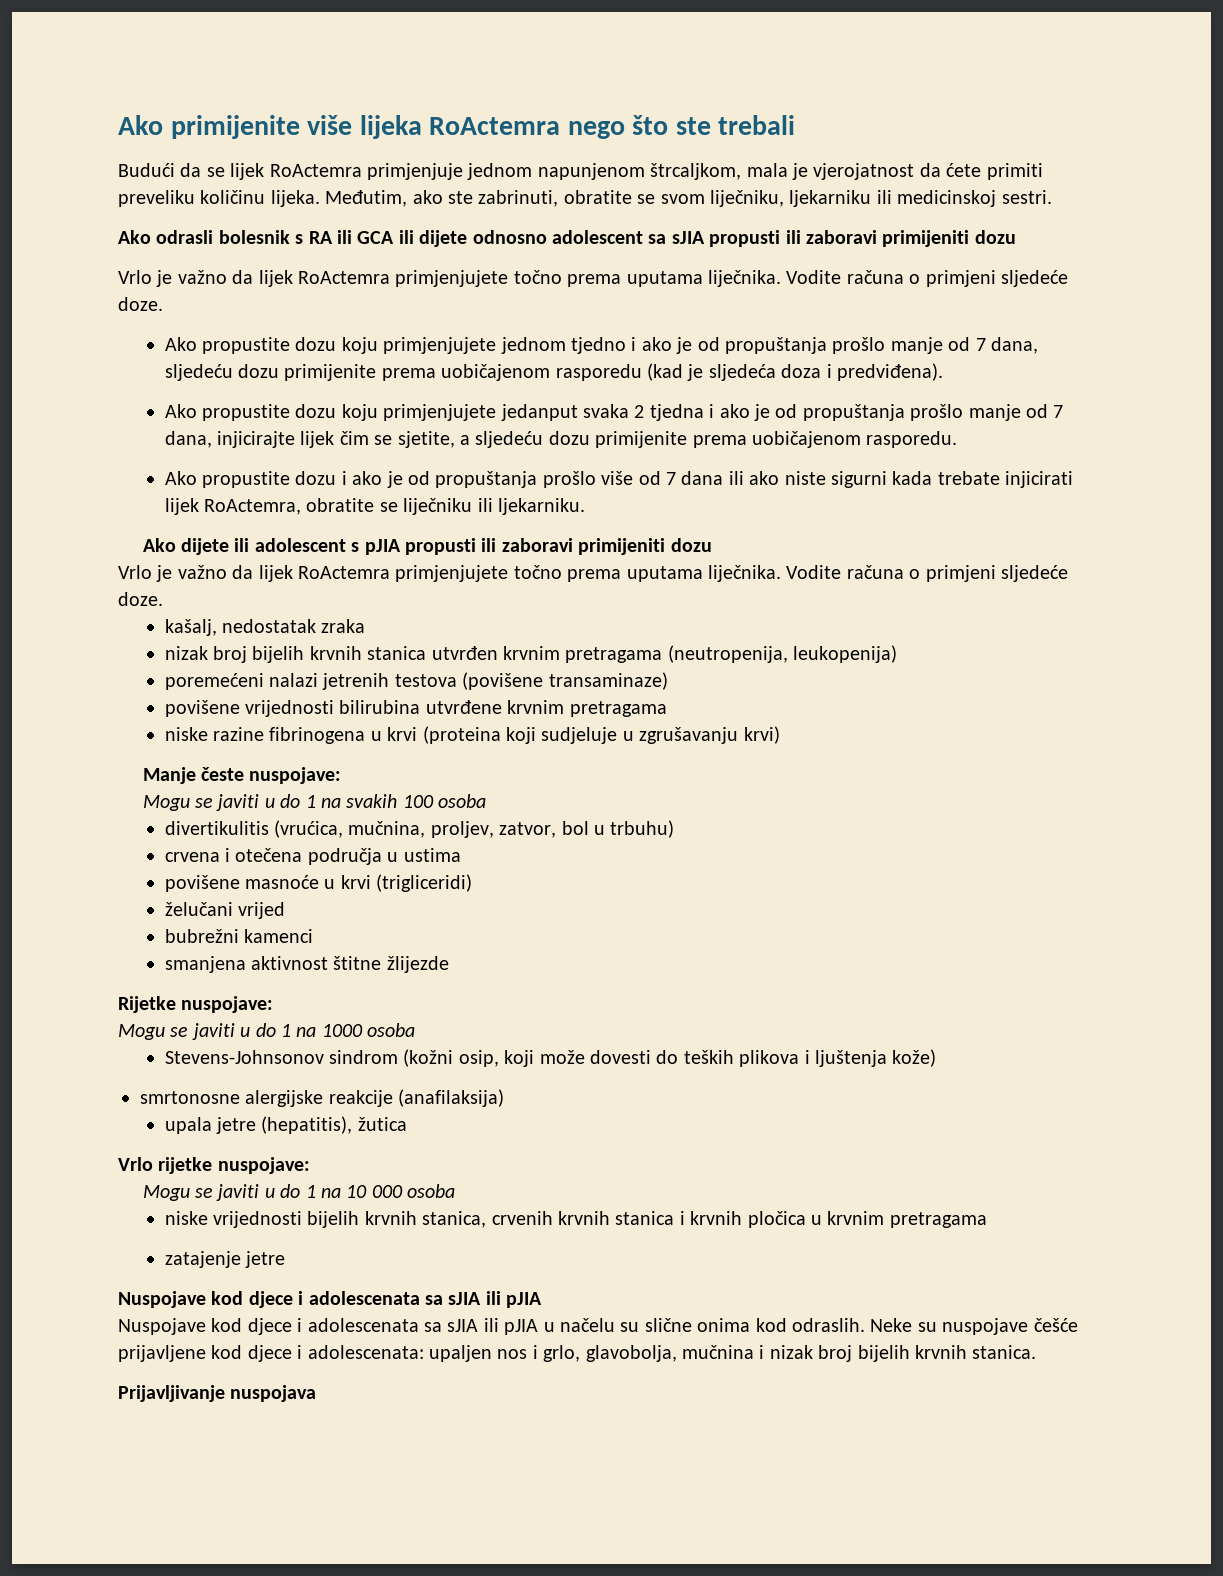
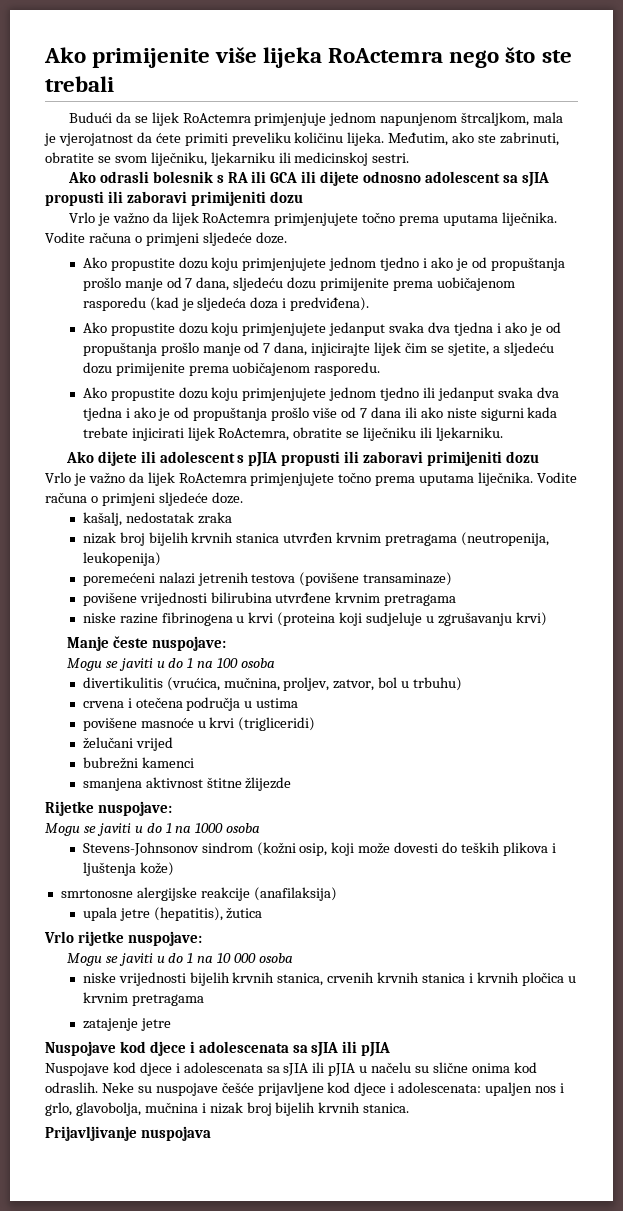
[634,405,645,418] 2 -> [428,322,451,333] dva
(337, 478) none -> [211,387,559,401] [82,407,122,421] koju primjenjujete jednom tjedno ili jedanput svaka dva tjedna
[346,794,398,808] svakih -> (214, 664) none

